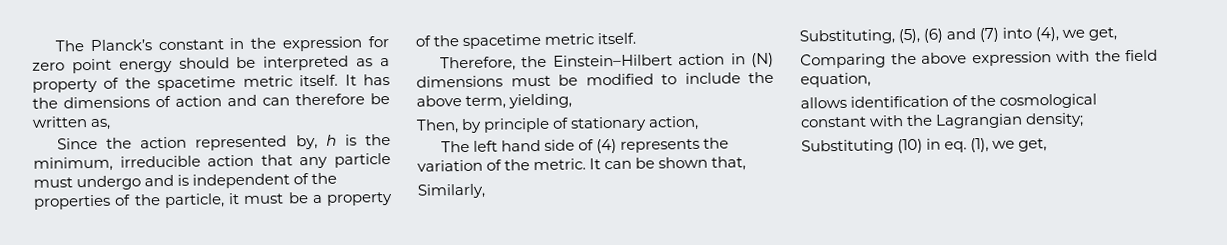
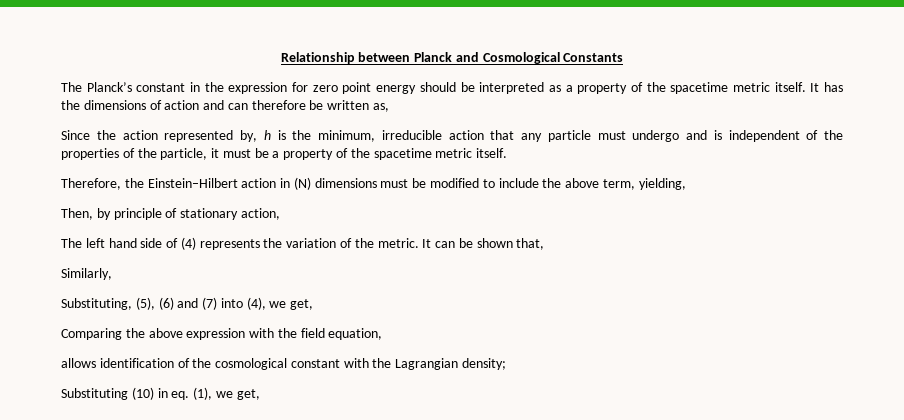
(54, 46) none -> [280,52,624,64] Relationship between Planck and Cosmological Constants //

